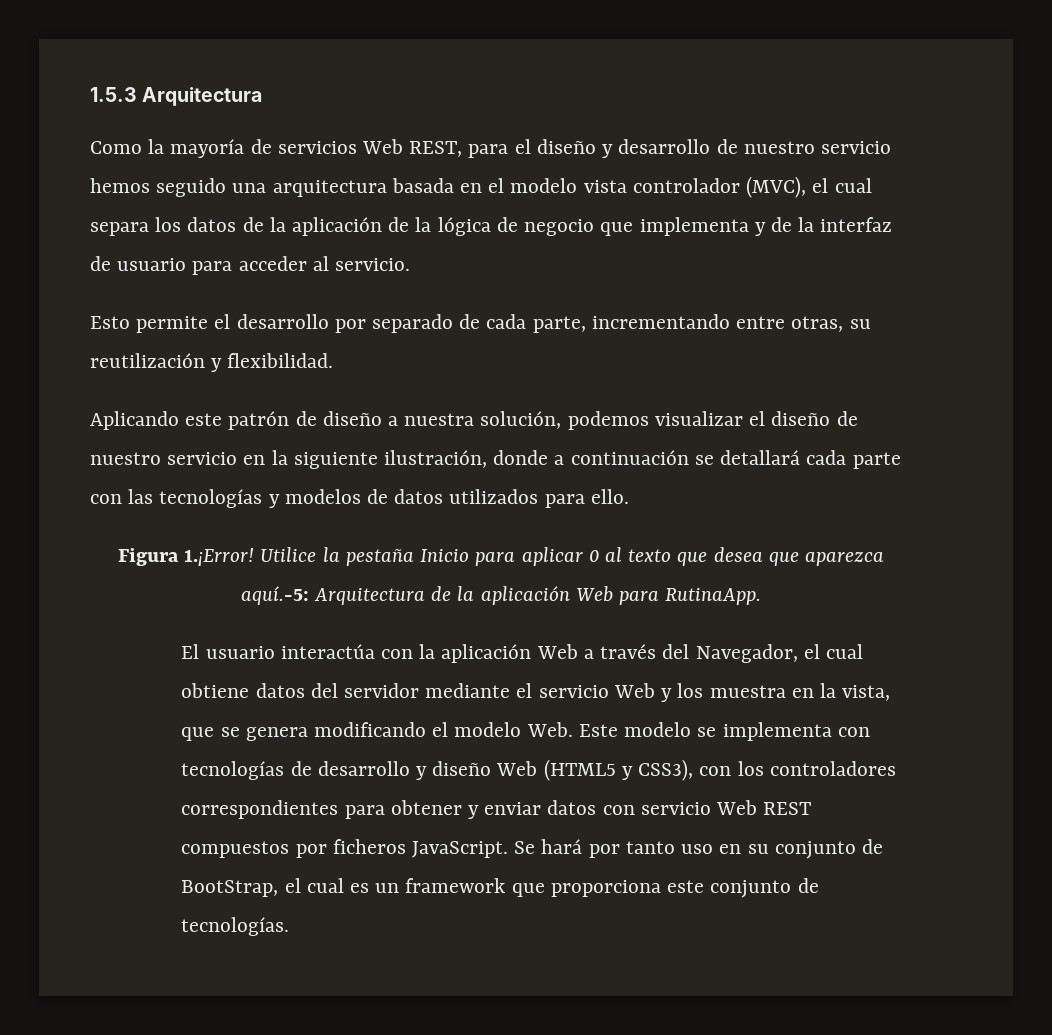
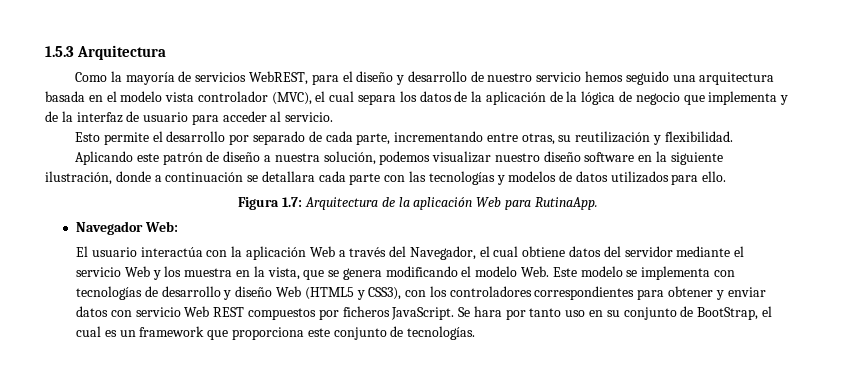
[362,139,463,157] Web REST, -> [249,71,309,85] WebREST,
[749,411,858,426] [90,452,238,465] el diseño de nuestro servicio -> [494,151,635,162] nuestro diseño software
[720,450,801,465] detallará -> [261,171,315,182] detallara
[184,547,884,566] [240,586,309,605] 1.¡Error! Utilice la pestaña Inicio para aplicar 0 al texto que desea que aparezca aquí.-5: -> [282,197,303,207] 1.7:
(762, 596) none -> [75,221,178,235] // Navegador Web:
[541,839,583,854] hará -> [473,306,502,317] hara

